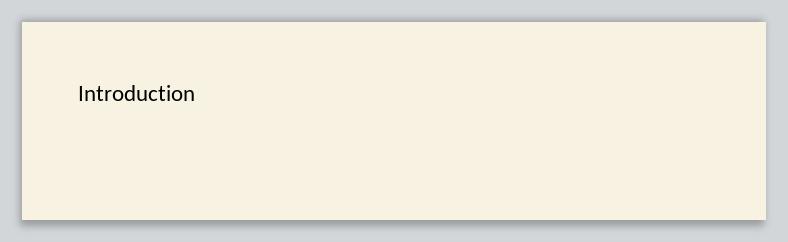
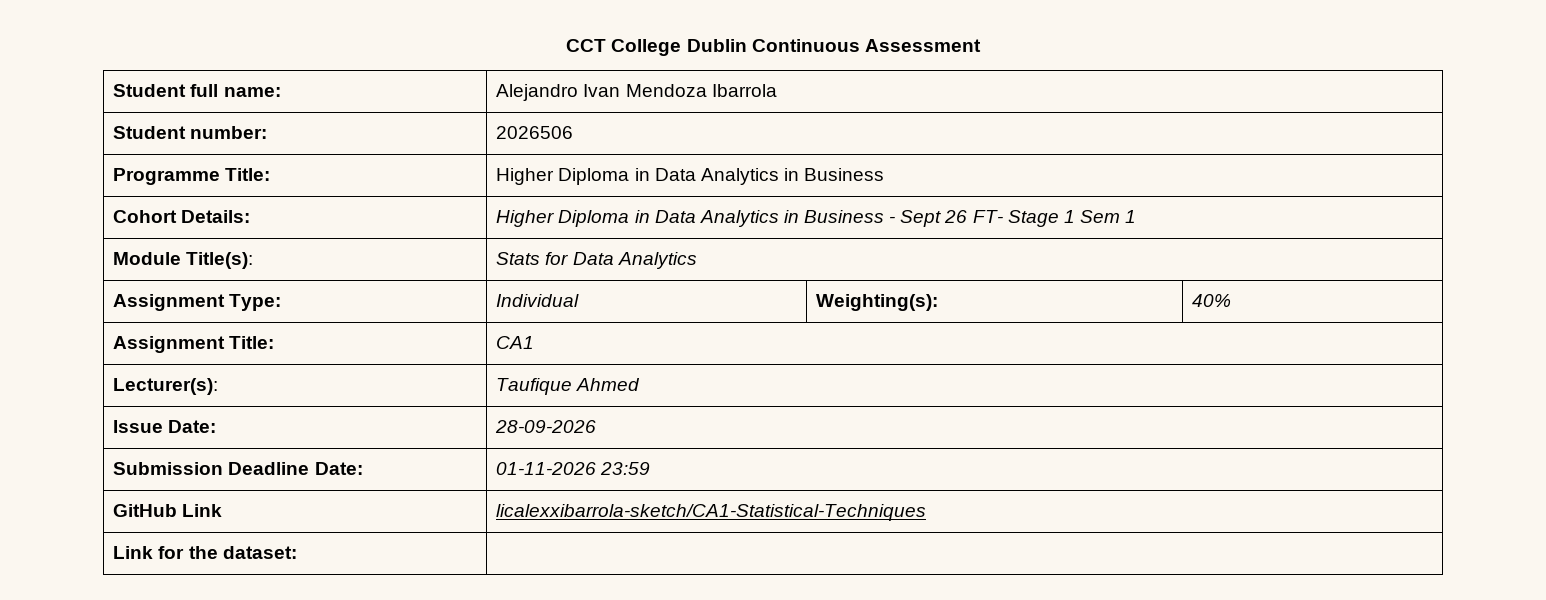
[78,85,195,101] Introduction -> [566,39,981,56] [113,84,281,97] [496,84,777,101] [113,126,268,139] [496,126,574,139] [113,168,271,185] [496,168,885,185] [113,210,251,223] [496,210,1137,227] [113,252,254,269] [496,252,697,269] [113,294,282,311] [496,294,580,307] [816,294,939,311] [1192,294,1232,307] [113,336,275,353] [496,336,535,349] [113,378,219,395] [496,378,641,395] [113,420,217,433] [495,420,597,433] [113,462,363,475] [496,462,651,475] [113,504,223,517] [496,504,927,521] [113,546,297,559] CCT College Dublin Continuous Assessment // Student full name: | Alejandro Ivan Mendoza Ibarrola // Student number: | 2026506 // Programme Title: | Higher Diploma in Data Analytics in Business // Cohort Details: | Higher Diploma in Data Analytics in Business - Sept 26 FT- Stage 1 Sem 1 // Module Title(s): | Stats for Data Analytics // Assignment Type: | Individual | Weighting(s): | 40% // Assignment Title: | CA1 // Lecturer(s): | Taufique Ahmed // Issue Date: | 28-09-2026 // Submission Deadline Date: | 01-11-2026 23:59 // GitHub Link | licalexxibarrola-sketch/CA1-Statistical-Techniques // Link for the dataset: |

